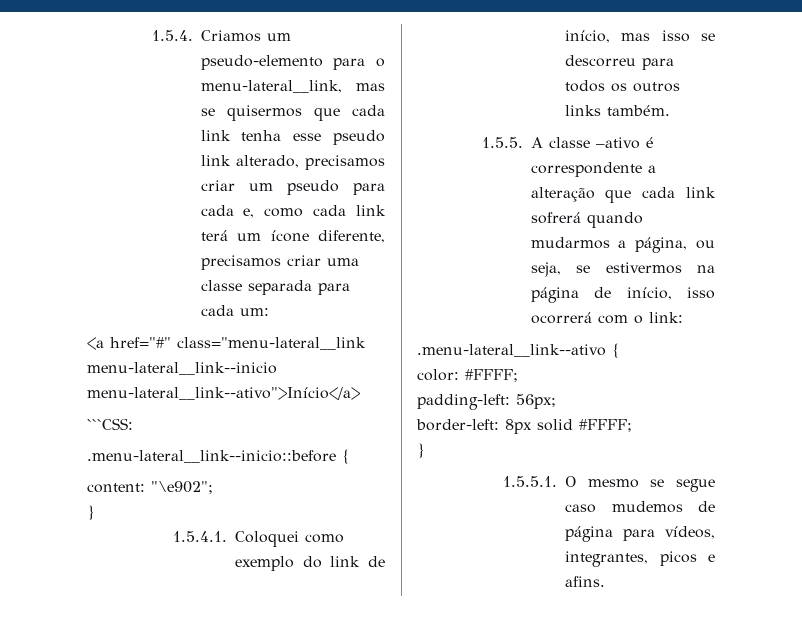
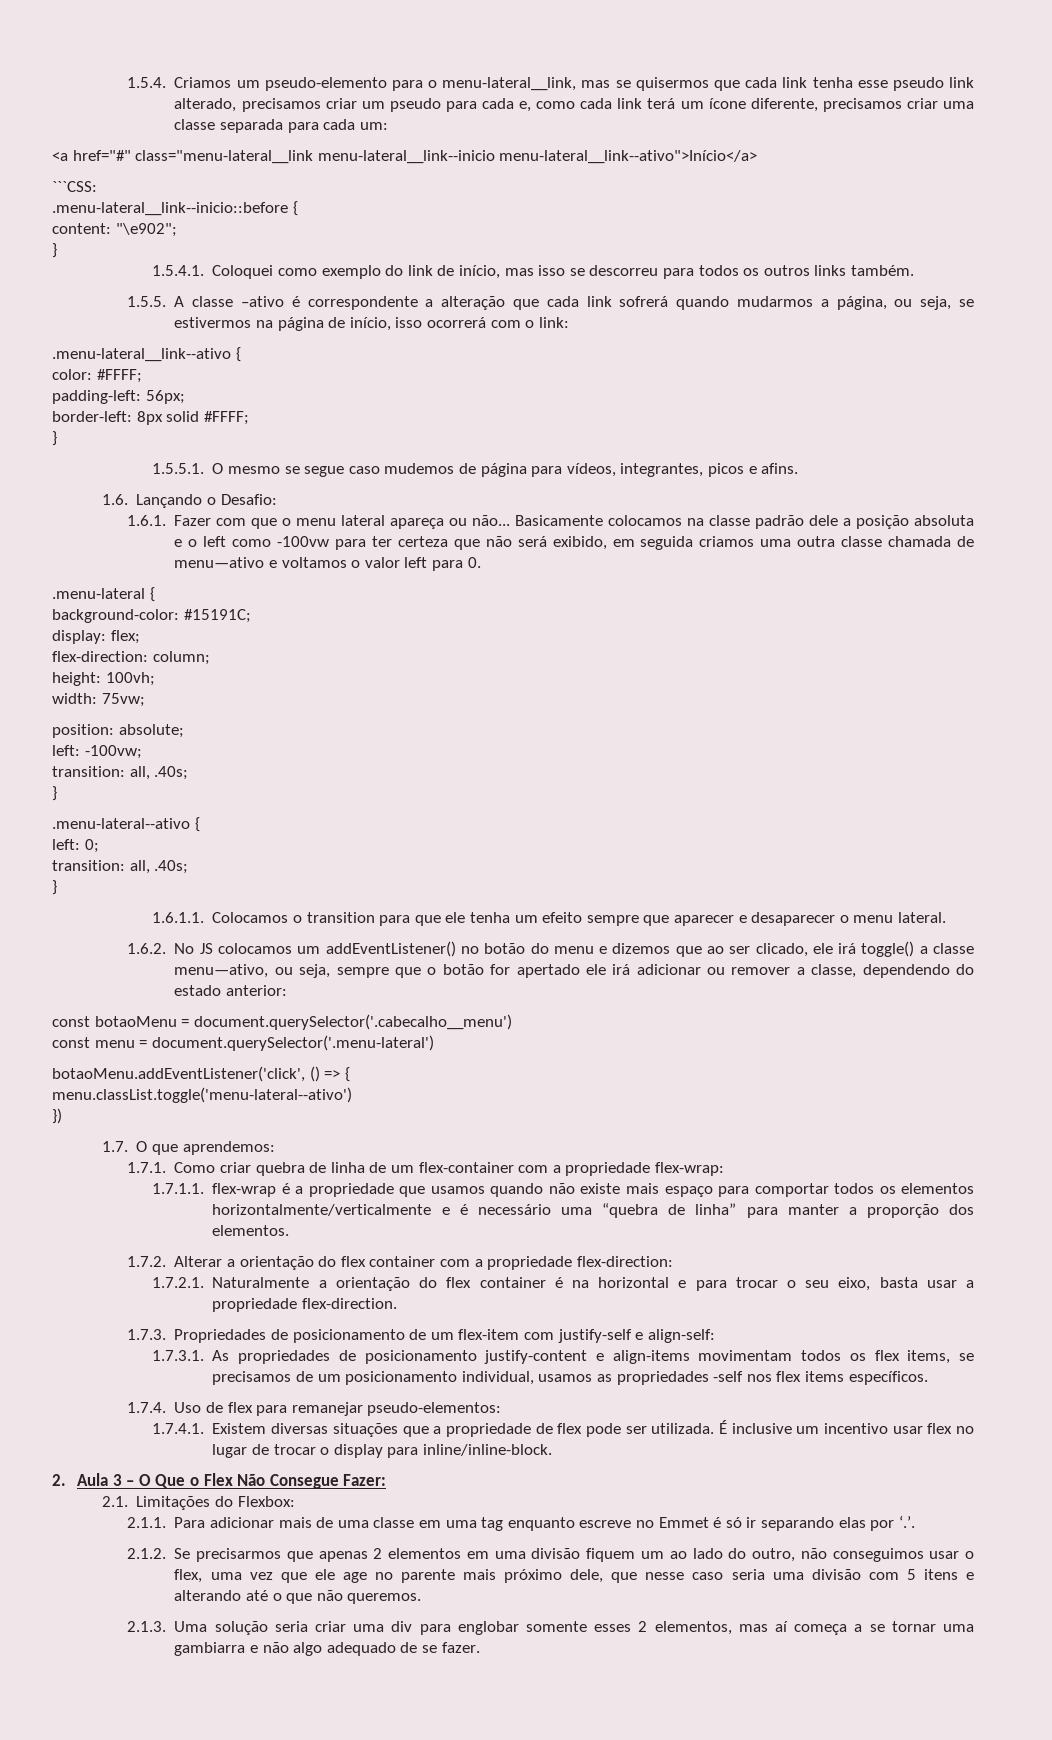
(606, 581) none -> [101,494,277,508] [126,515,974,529] [174,536,974,550] [174,557,481,571] [52,587,155,602] [52,609,251,623] [52,630,140,644] [52,651,210,665] [52,672,155,686] [52,693,145,707] [52,724,184,738] [52,745,142,759] [52,766,189,780] [52,786,57,801] [52,817,200,832] [52,839,99,853] [52,860,189,874] [52,880,57,895] [151,912,946,926] [126,941,974,957] [174,964,974,978] [174,985,288,996] [52,1014,512,1030] [52,1035,434,1051] [52,1066,350,1082] [52,1087,352,1103] [52,1108,62,1124] [101,1141,275,1155] [126,1162,724,1176] [151,1183,974,1197] [212,1203,974,1218] [212,1225,290,1236] [126,1256,673,1270] [151,1277,975,1291] [212,1298,398,1312] [126,1329,715,1343] [151,1350,974,1364] [212,1371,928,1385] [126,1402,502,1416] [151,1420,975,1437] [212,1444,553,1458] [52,1473,387,1489] [101,1496,295,1510] [126,1515,915,1531] [126,1548,974,1562] [174,1569,975,1583] [174,1590,422,1604] [126,1621,974,1635] [174,1642,480,1656] // 1.6. Lançando o Desafio: // 1.6.1. Fazer com que o menu lateral apareça ou não... Basicamente colocamos na classe padrão dele a posição absoluta e o left como -100vw para ter certeza que não será exibido, em seguida criamos uma outra classe chamada de menu—ativo e voltamos o valor left para 0. // .menu-lateral { // background-color: #15191C; // display: flex; // flex-direction: column; // height: 100vh; // width: 75vw; // position: absolute; // left: -100vw; // transition: all, .40s; // } // .menu-lateral--ativo { // left: 0; // transition: all, .40s; // } // 1.6.1.1. Colocamos o transition para que ele tenha um efeito sempre que aparecer e desaparecer o menu lateral. // 1.6.2. No JS colocamos um addEventListener() no botão do menu e dizemos que ao ser clicado, ele irá toggle() a classe menu—ativo, ou seja, sempre que o botão for apertado ele irá adicionar ou remover a classe, dependendo do estado anterior: // const botaoMenu = document.querySelector('.cabecalho__menu') // const menu = document.querySelector('.menu-lateral') // botaoMenu.addEventListener('click', () => { // menu.classList.toggle('menu-lateral--ativo') // }) // 1.7. O que aprendemos: // 1.7.1. Como criar quebra de linha de um flex-container com a propriedade flex-wrap: // 1.7.1.1. flex-wrap é a propriedade que usamos quando não existe mais espaço para comportar todos os elementos horizontalmente/verticalmente e é necessário uma “quebra de linha” para manter a proporção dos elementos. // 1.7.2. Alterar a orientação do flex container com a propriedade flex-direction: // 1.7.2.1. Naturalmente a orientação do flex container é na horizontal e para trocar o seu eixo, basta usar a propriedade flex-direction. // 1.7.3. Propriedades de posicionamento de um flex-item com justify-self e align-self: // 1.7.3.1. As propriedades de posicionamento justify-content e align-items movimentam todos os flex items, se precisamos de um posicionamento individual, usamos as propriedades -self nos flex items específicos. // 1.7.4. Uso de flex para remanejar pseudo-elementos: // 1.7.4.1. Existem diversas situações que a propriedade de flex pode ser utilizada. É inclusive um incentivo usar flex no lugar de trocar o display para inline/inline-block. // 2. Aula 3 – O Que o Flex Não Consegue Fazer: // 2.1. Limitações do Flexbox: // 2.1.1. Para adicionar mais de uma classe em uma tag enquanto escreve no Emmet é só ir separando elas por ‘.’. // 2.1.2. Se precisarmos que apenas 2 elementos em uma divisão fiquem um ao lado do outro, não conseguimos usar o flex, uma vez que ele age no parente mais próximo dele, que nesse caso seria uma divisão com 5 itens e alterando até o que não queremos. // 2.1.3. Uma solução seria criar uma div para englobar somente esses 2 elementos, mas aí começa a se tornar uma gambiarra e não algo adequado de se fazer.

